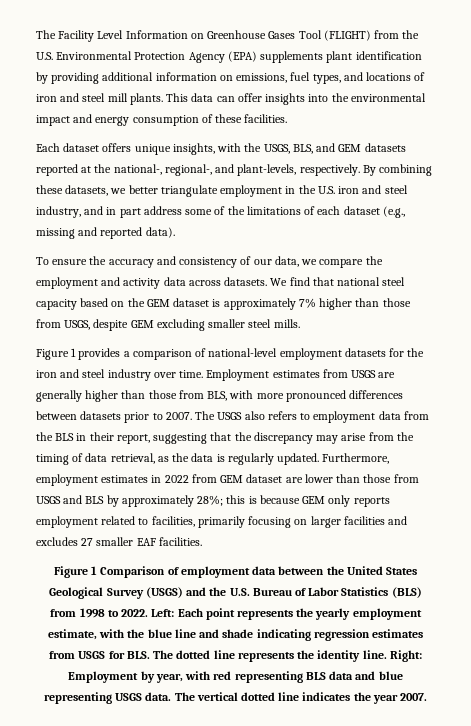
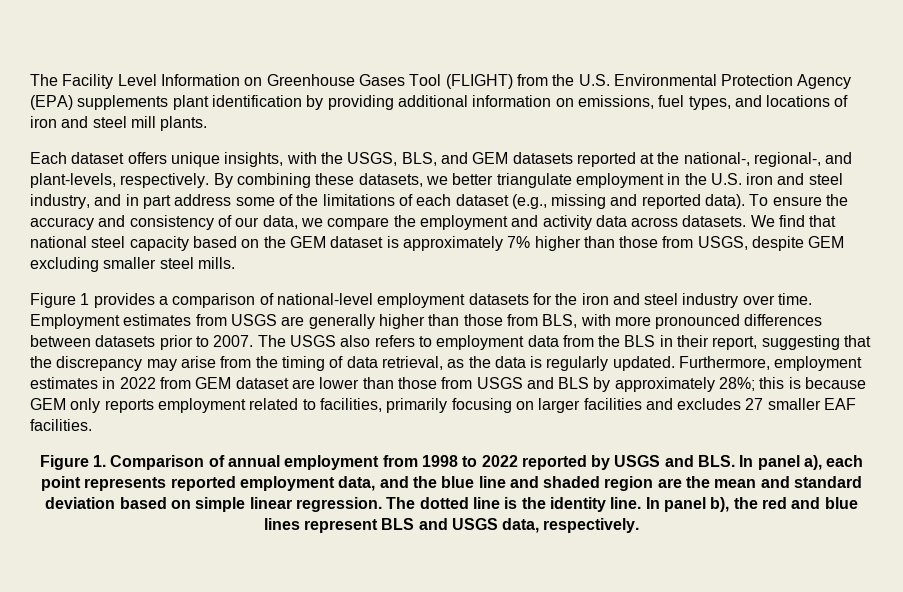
[166,93,426,105] [36,114,288,126] This data can offer insights into the environmental impact and energy consumption of these facilities. -> (208, 123) none
(175, 232) // -> (746, 201) none
[91,566,98,575] 1 -> [92,455,106,467] 1.
[180,566,418,578] [49,587,422,599] [50,608,422,620] [47,629,424,641] [49,651,150,659] employment data between the United States Geological Survey (USGS) and the U.S. Bureau of Labor Statistics (BLS) from 1998 to 2022. Left: Each point represents the yearly employment estimate, with the blue line and shade indicating regression estimates from USGS for BLS. -> [227,455,864,470] [40,476,863,491] [45,497,383,512] annual employment from 1998 to 2022 reported by USGS and BLS. In panel a), each point represents reported employment data, and the blue line and shaded region are the mean and standard deviation based on simple linear regression.
[237,652,294,662] represents -> [504,497,518,509] is
[389,650,422,662] [68,671,403,683] [43,692,428,704] Right: Employment by year, with red representing BLS data and blue representing USGS data. The vertical dotted line indicates the year 2007. -> [645,497,858,512] [263,518,640,533] In panel b), the red and blue lines represent BLS and USGS data, respectively.

